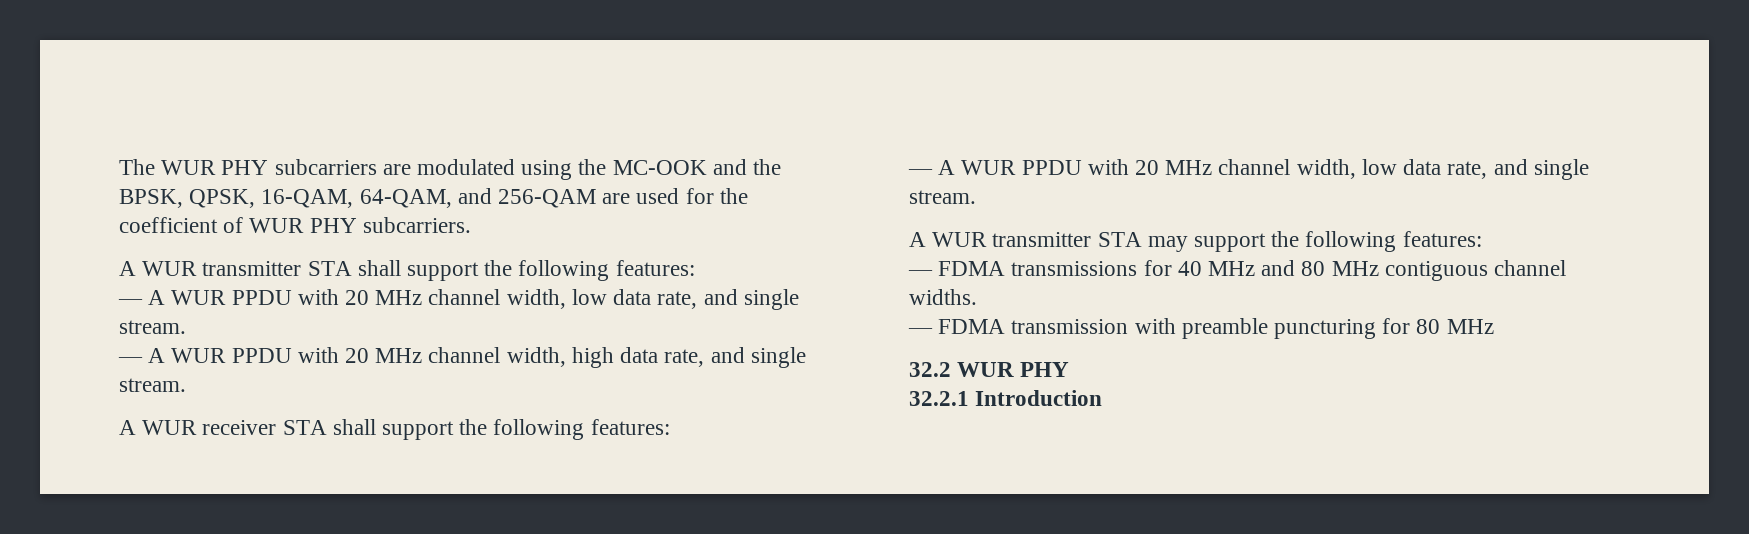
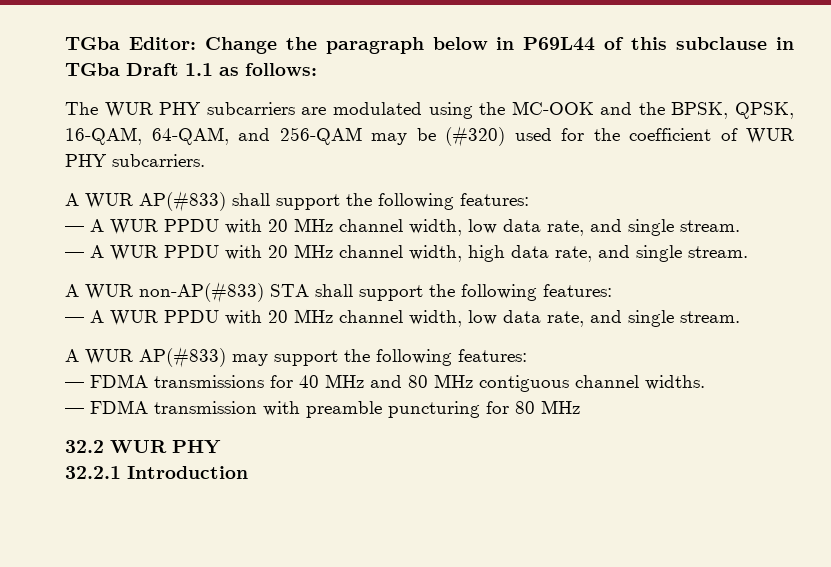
(119, 167) none -> [65,37,794,54] [65,63,317,76] TGba Editor: Change the paragraph below in P69L44 of this subclause in TGba Draft 1.1 as follows: //
[602,193,631,204] are -> [371,126,505,147] may be (#320)
[202,261,352,276] transmitter STA -> [139,191,226,212] AP(#833)
[202,420,277,435] receiver -> [139,282,264,303] non-AP(#833)
[992,232,1142,247] transmitter STA -> [139,347,226,368] AP(#833)

